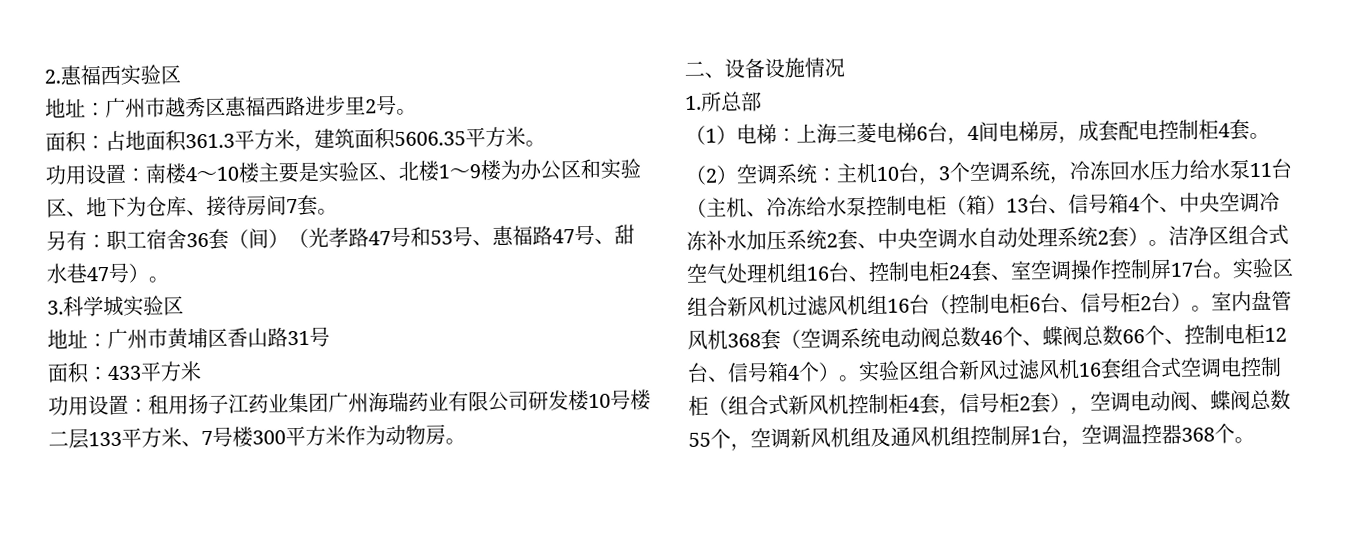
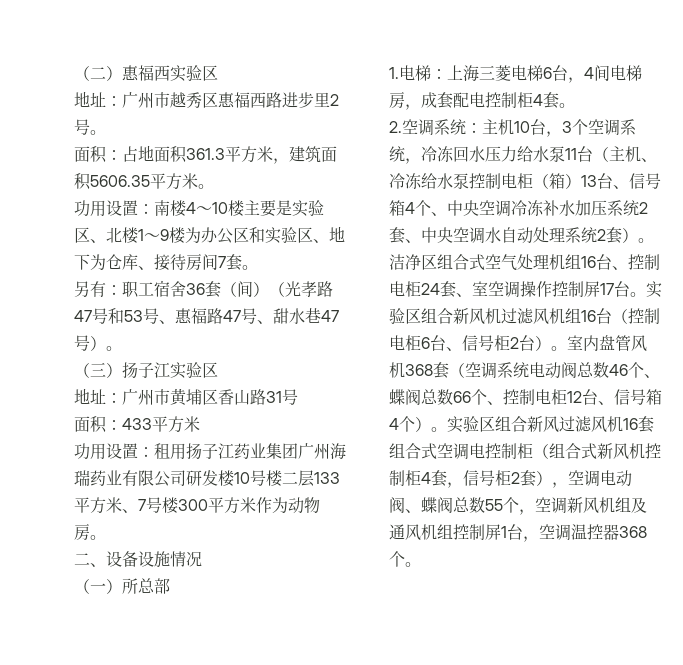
[44,69,61,84] 2. -> [74,66,122,81] （二）
[47,295,124,317] 3.科学城 -> [74,362,170,378] （三）扬子江
[685,95,702,110] 1. -> [74,579,122,594] （一）
[685,125,737,145] （1） -> [389,67,399,79] 1.
[685,165,738,185] （2） -> [389,121,402,133] 2.

